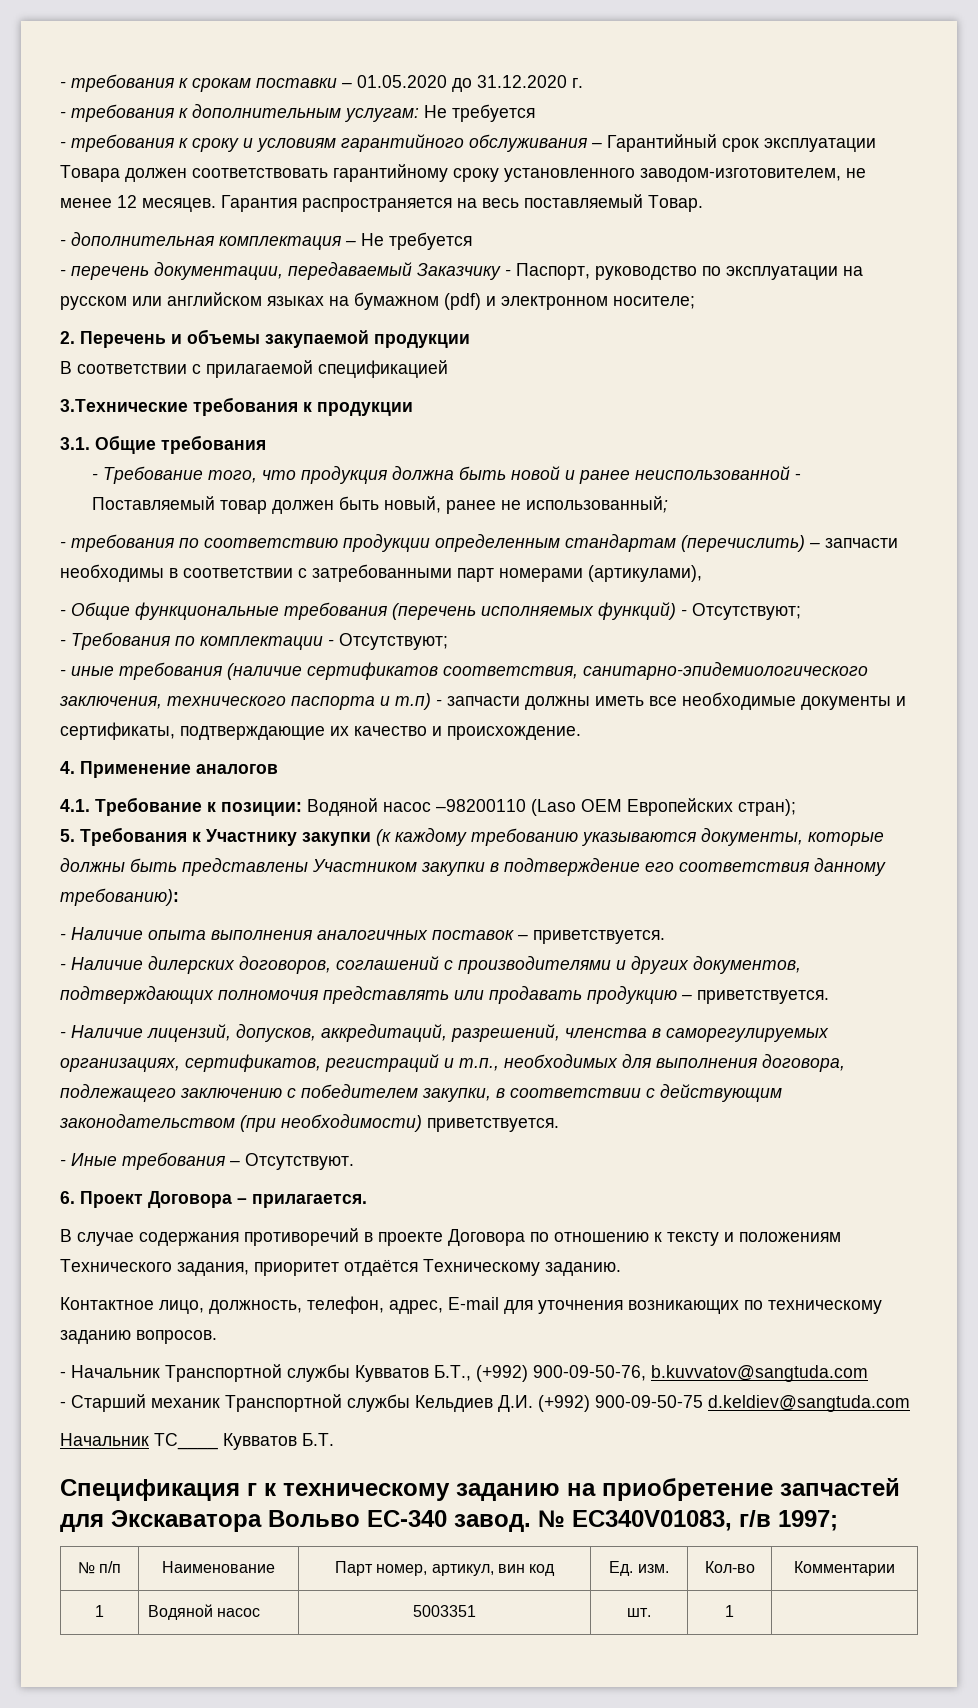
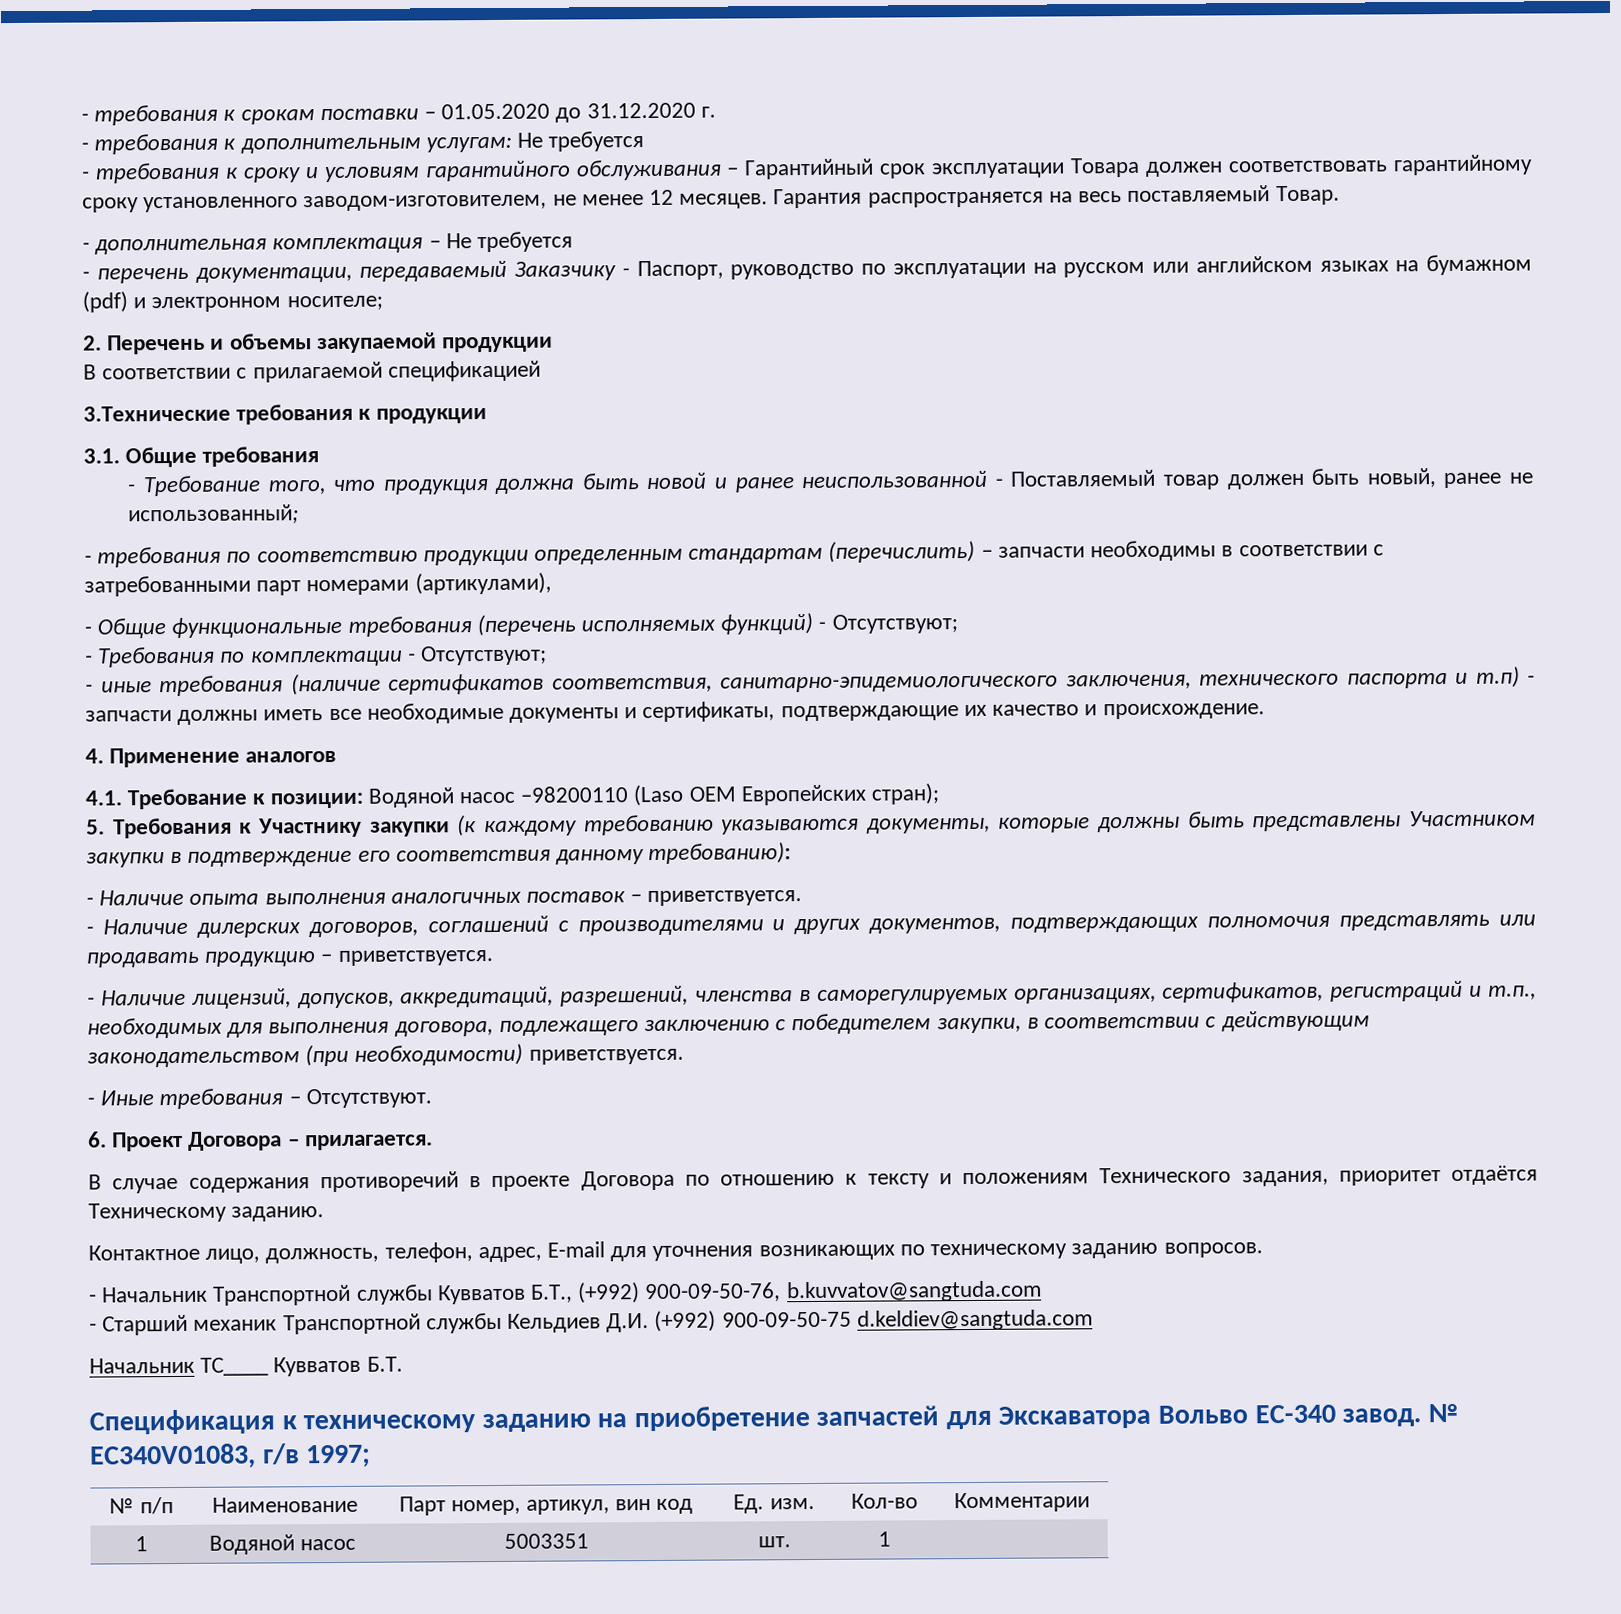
[247,1483,257,1496] г -> (275, 1422) none

